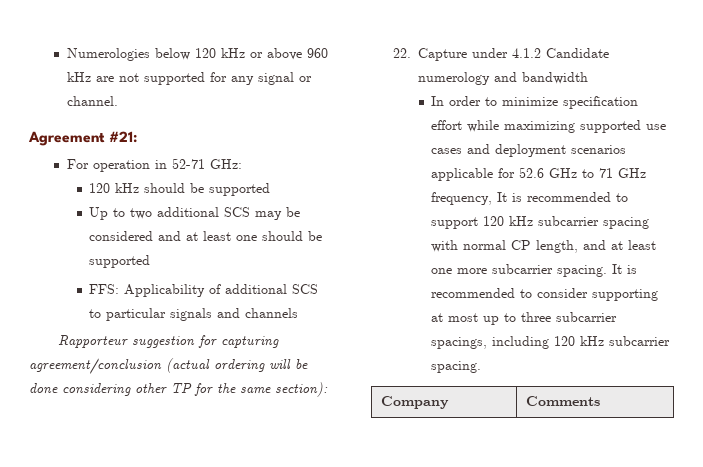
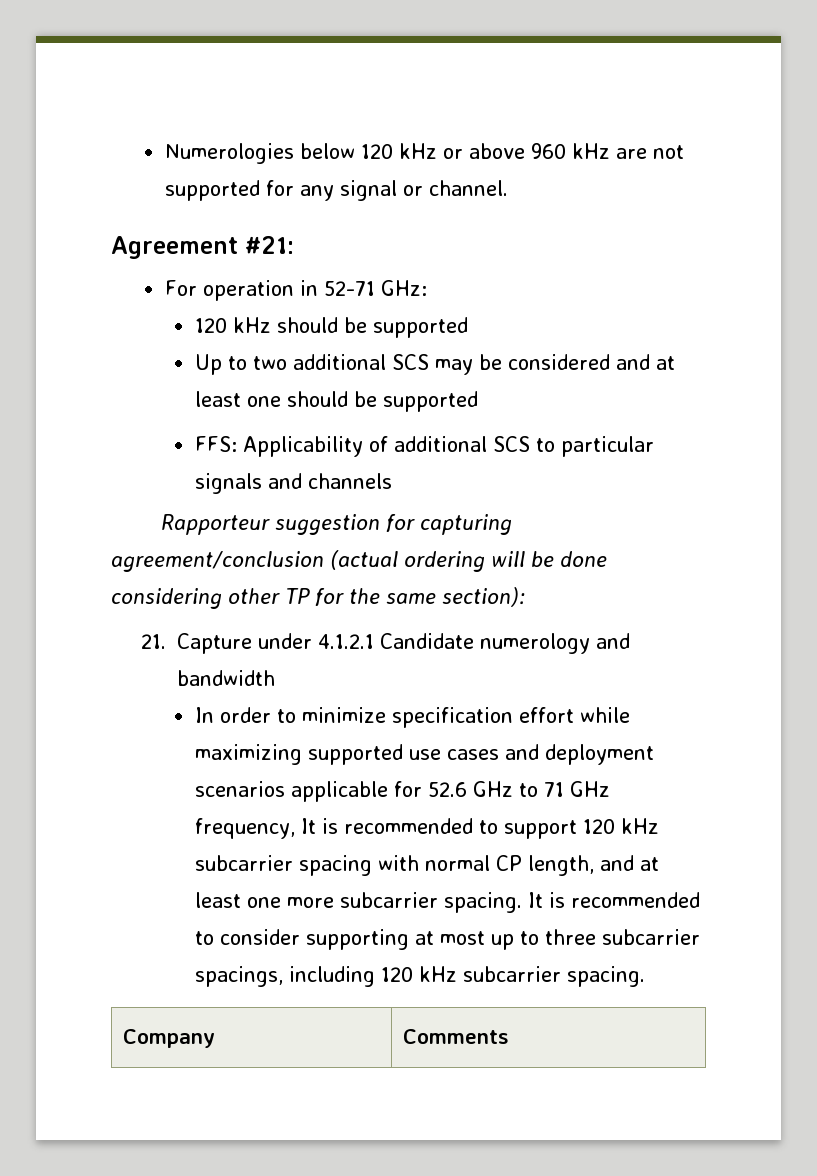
[393,48,412,58] 22. -> [140,634,166,649] 21.
[512,48,542,58] 4.1.2 -> [317,634,374,649] 4.1.2.1

